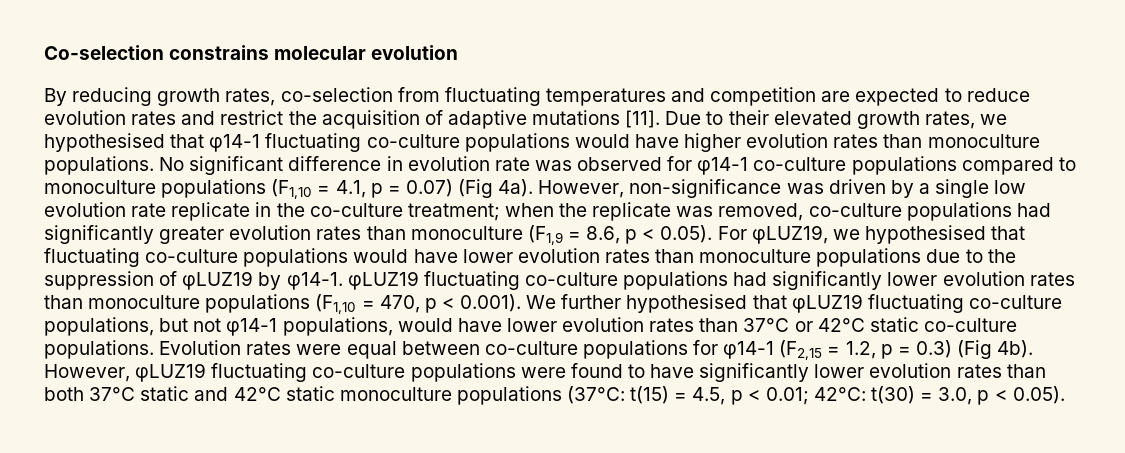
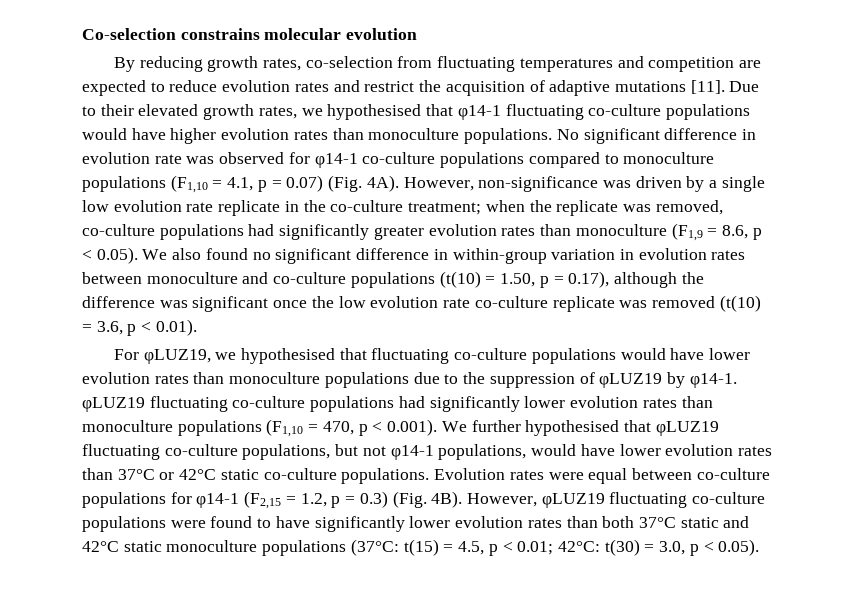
[458,179,534,198] (Fig 4a). -> [328,175,399,192] (Fig. 4A).
(713, 234) none -> [142,248,746,264] [82,271,704,288] [82,295,761,312] [82,319,197,336] We also found no significant difference in within-group variation in evolution rates between monoculture and co-culture populations (t(10) = 1.50, p = 0.17), although the difference was significant once the low evolution rate co-culture replicate was removed (t(10) = 3.6, p < 0.01). //
[957,340,1034,359] (Fig 4b). -> [392,491,463,508] (Fig. 4B).

